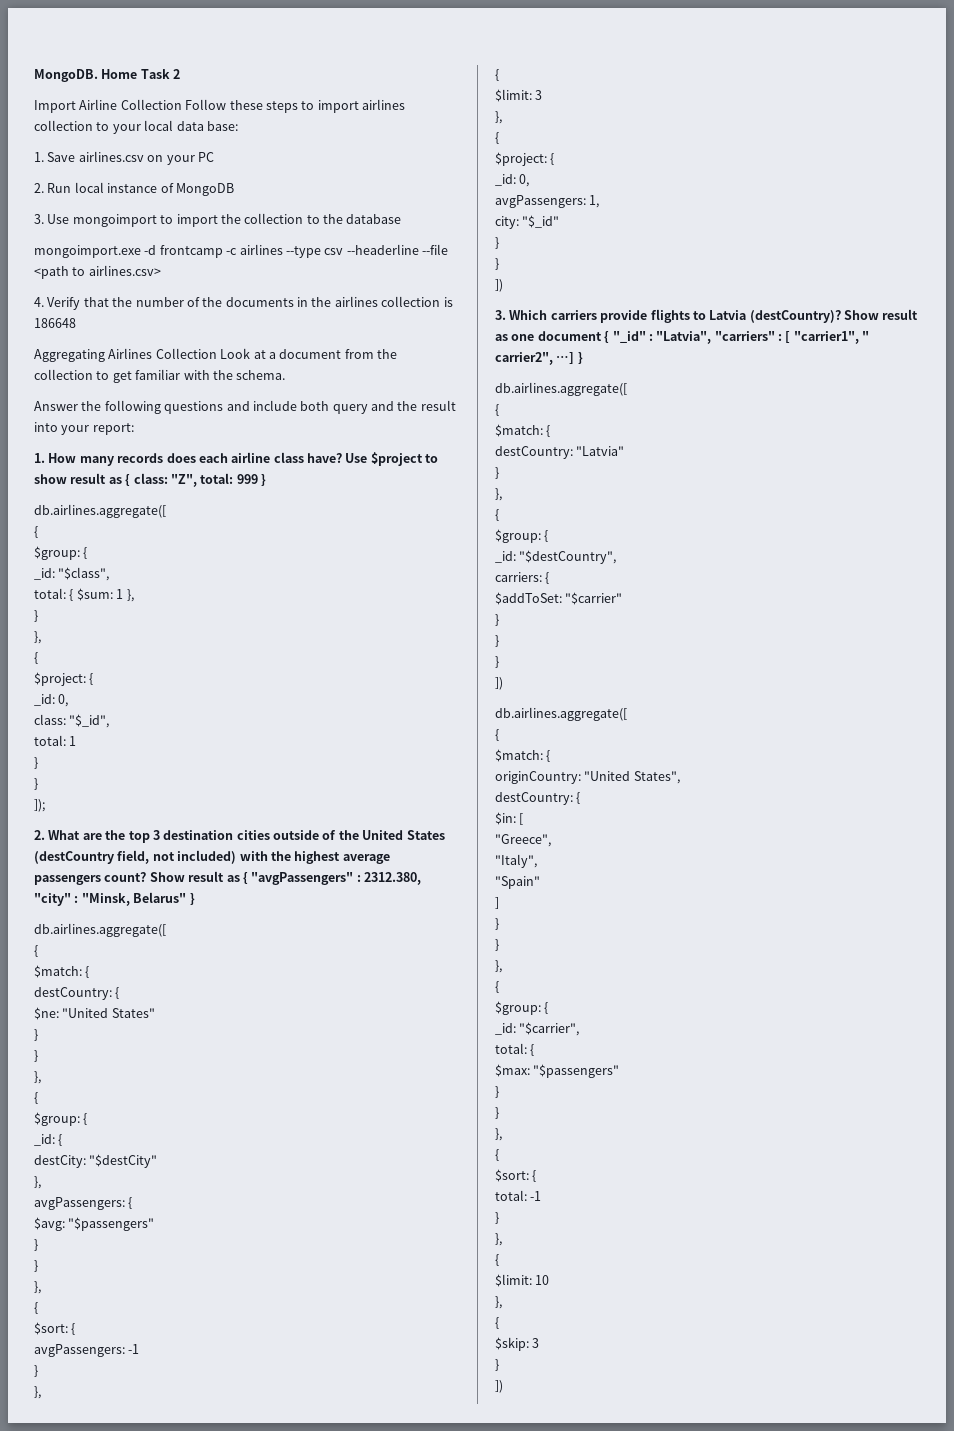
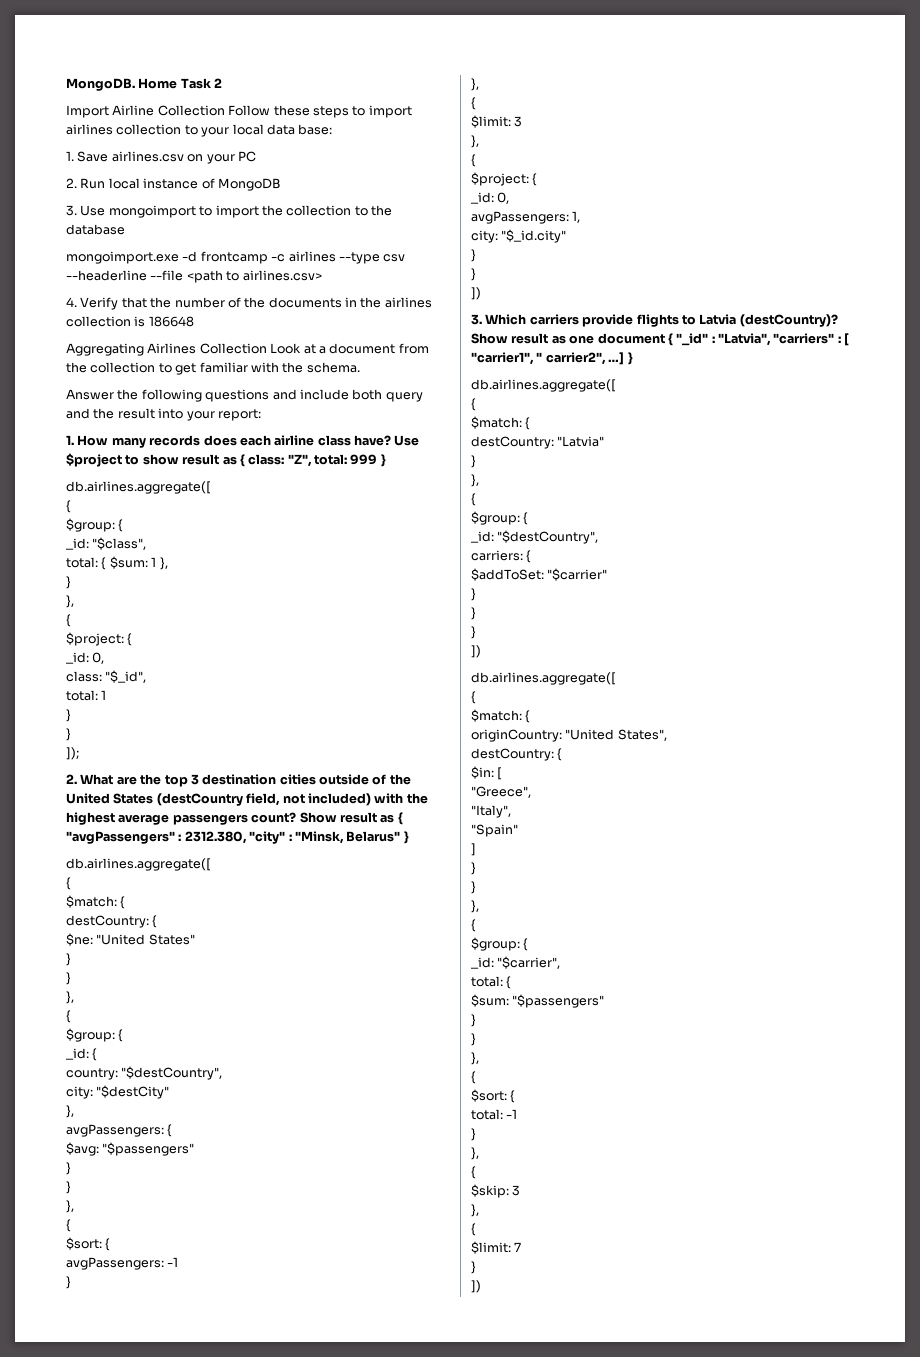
[34,1155,86,1168] destCity: -> [66,1066,223,1080] [66,1086,93,1099] country: "$destCountry", // city:
[522,215,560,228] "$_id" -> [501,229,567,243] "$_id.city"
[495,1064,530,1077] $max: -> [471,994,509,1007] $sum:
[495,1274,550,1287] [495,1296,502,1309] [495,1317,499,1329] [495,1337,540,1351] $limit: 10 // }, // { // $skip: 3 -> [471,1184,521,1198] [471,1204,479,1217] [471,1223,476,1236] [471,1241,522,1254] $skip: 3 // }, // { // $limit: 7

